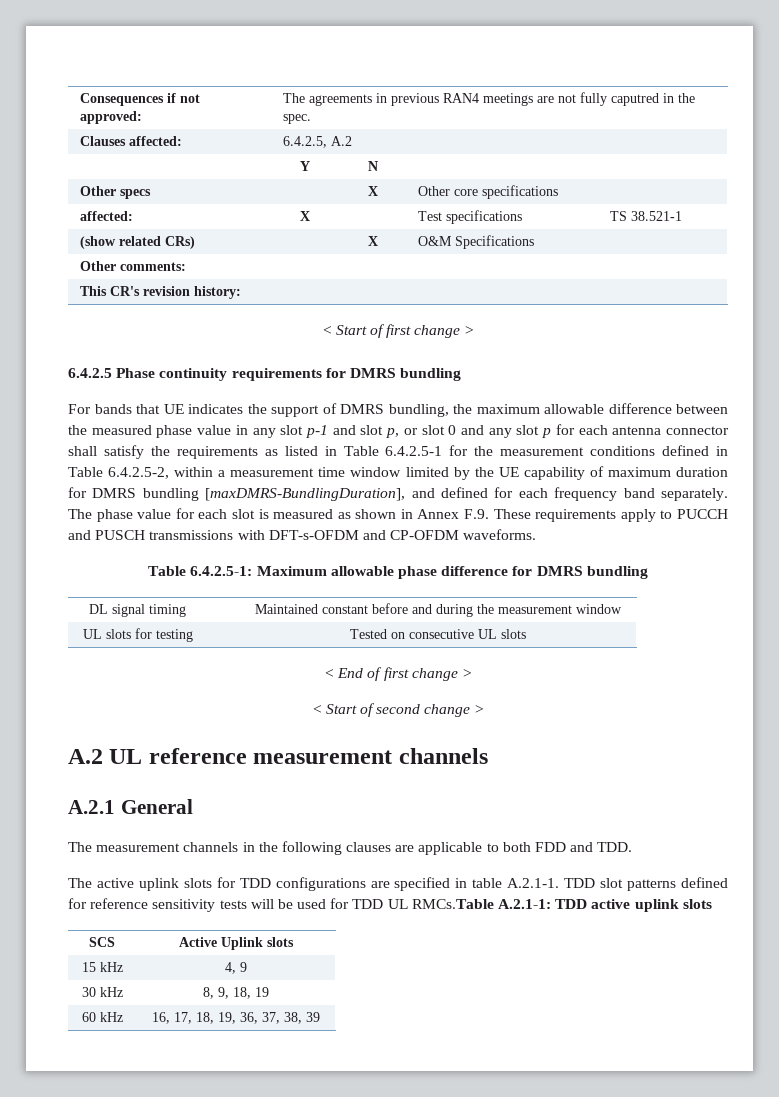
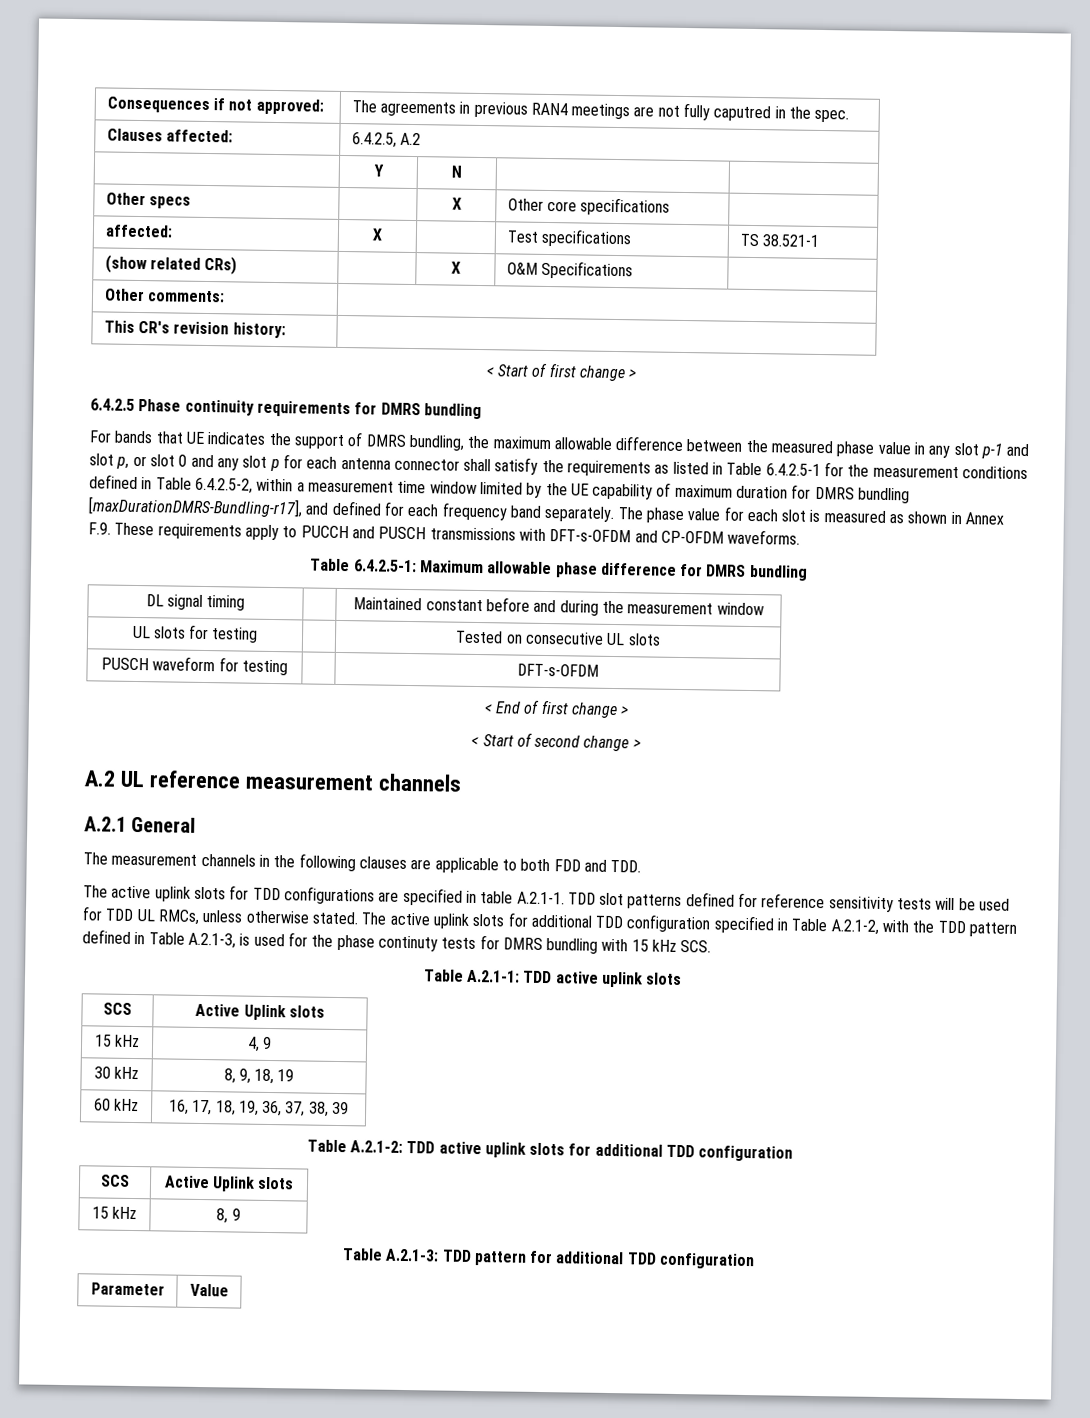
[205,488,406,501] [maxDMRS-BundlingDuration], -> [88,496,303,518] [maxDurationDMRS-Bundling-r17],
(526, 634) none -> [101,656,288,676] [516,663,599,677] // PUSCH waveform for testing | | DFT-s-OFDM
[411,899,494,909] RMCs.Table -> [157,909,1018,937] [82,929,712,954] [422,969,464,982] RMCs, unless otherwise stated. The active uplink slots for additional TDD configuration specified in Table A.2.1-2, with the TDD pattern defined in Table A.2.1-3, is used for the phase continuty tests for DMRS bundling with 15 kHz SCS. // Table
(320, 1017) none -> [306,1139,794,1162] [100,1174,130,1187] [163,1175,295,1192] [91,1206,138,1220] [216,1208,241,1224] [341,1248,756,1270] [90,1282,165,1296] [189,1283,229,1297] // Table A.2.1-2: TDD active uplink slots for additional TDD configuration // SCS | Active Uplink slots // 15 kHz | 8, 9 // Table A.2.1-3: TDD pattern for additional TDD configuration // Parameter | Value

